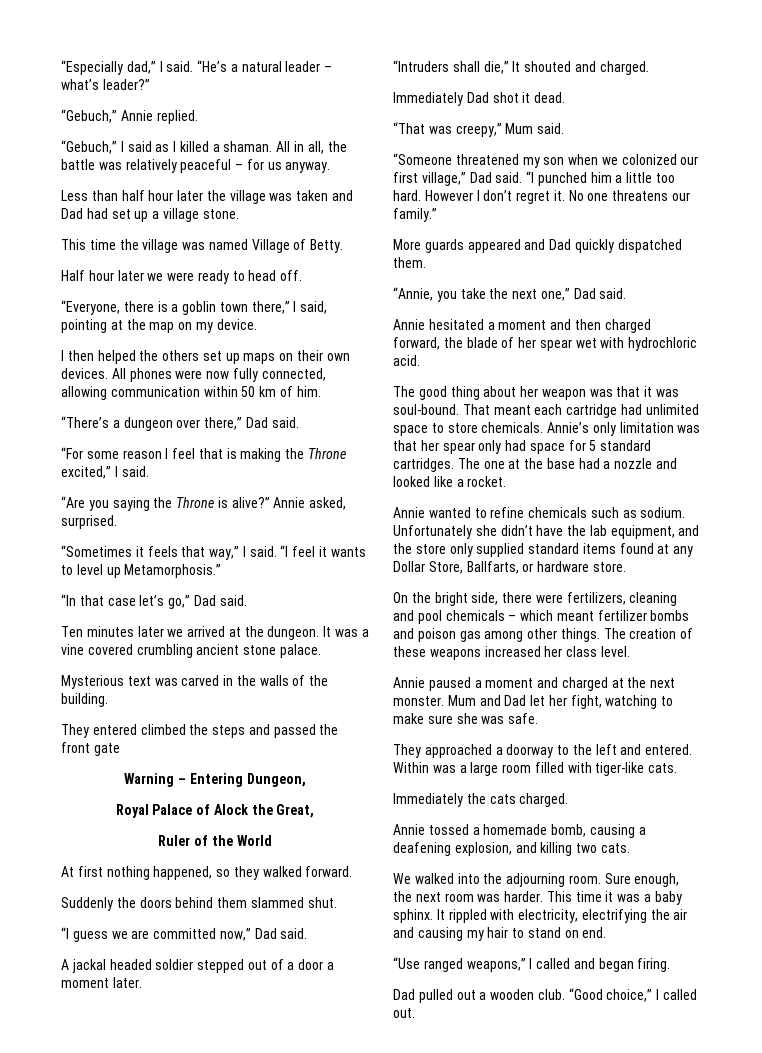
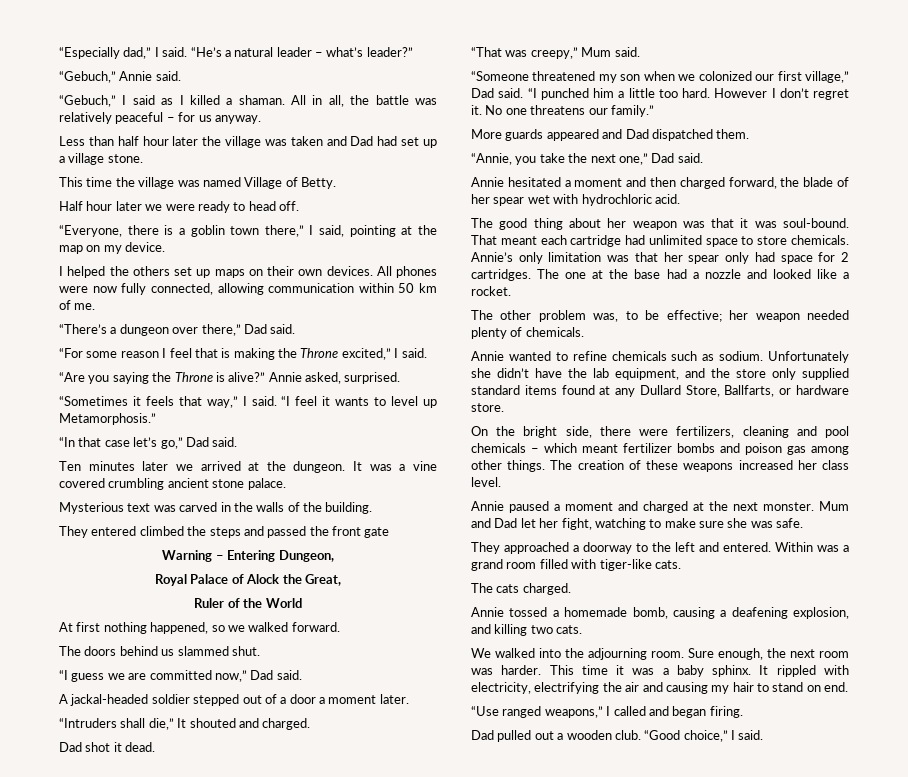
[156,110,198,124] replied. -> [155,71,181,81] said.
[67,350,94,361] then -> (63, 271) none
[296,386,321,397] him. -> [74,303,96,310] me.
[233,866,259,880] they -> [227,625,245,632] we
[61,897,136,911] Suddenly the -> [59,646,81,656] The
[217,897,248,908] them -> [161,649,175,656] us
[71,959,152,973] jackal headed -> [70,694,149,706] jackal-headed
[393,92,463,106] Immediately -> (311, 724) none
[574,239,614,253] quickly -> (649, 134) none
[589,440,652,451] 5 standard -> [841,252,849,262] 2
(507, 481) none -> [471,310,849,322] [471,327,584,339] // The other problem was, to be effective; her weapon needed plenty of chemicals.
[393,561,425,572] Dollar -> [639,385,681,395] Dullard
[470,762,499,776] large -> [471,559,503,571] grand
[393,793,486,807] Immediately the -> [471,583,493,593] The
[663,989,698,1000] [393,1008,415,1018] called out. -> [738,730,764,740] said.

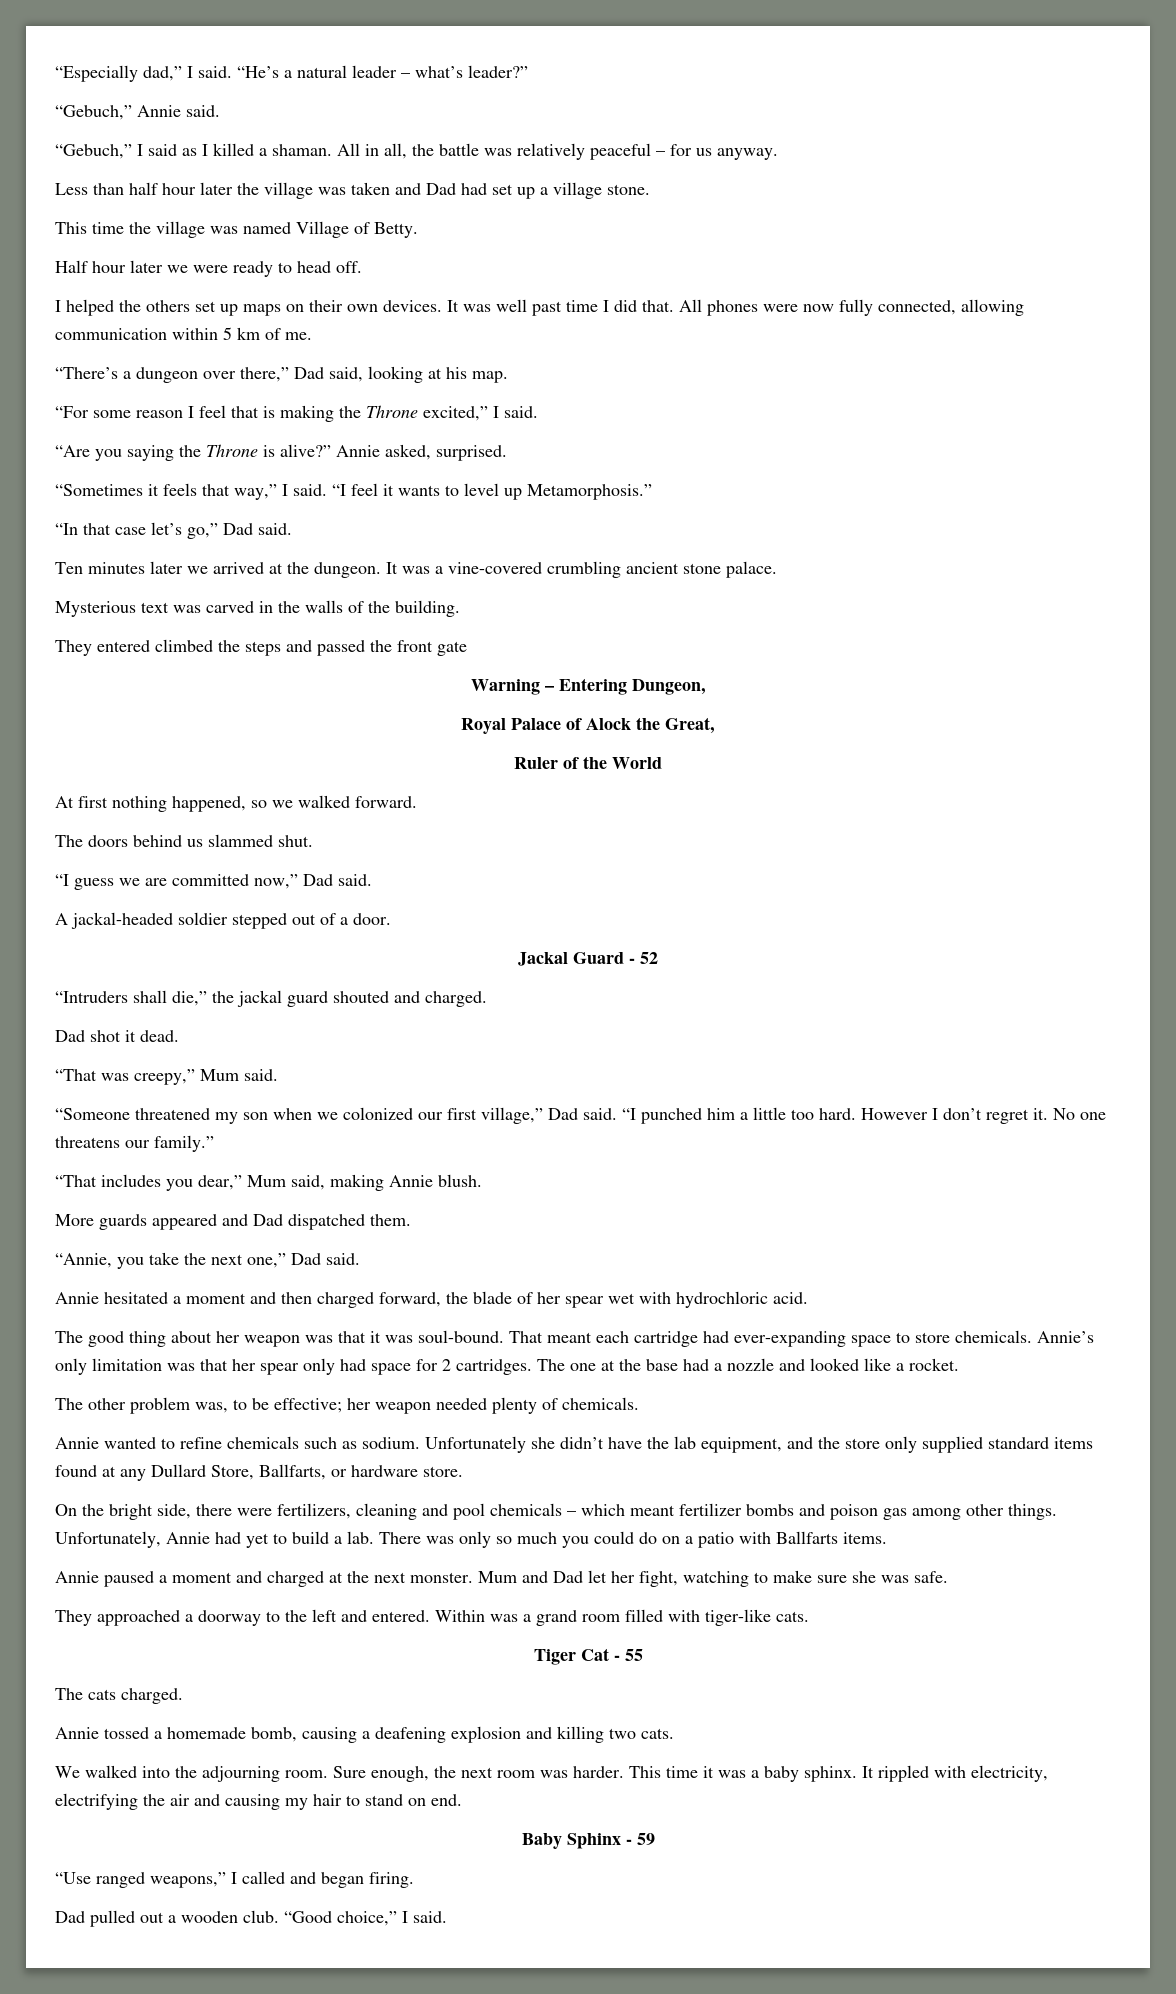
[59,225,437,237] [59,242,166,254] // “Everyone, there is a goblin town there,” I said, pointing at the map on my device. -> (362, 267) none
(373, 271) none -> [447,299,674,316] It was well past time I did that.
[398,283,415,293] 50 -> [223,327,232,340] 5
[270,324,296,334] said. -> [329,366,508,383] said, looking at his map.
[412,461,437,471] [59,478,105,488] vine covered -> [448,562,542,574] vine-covered
[289,694,409,704] door a moment later. -> [353,913,391,925] [518,952,658,966] door. // Jackal Guard - 52
[177,718,187,728] It -> [212,990,328,1007] the jackal guard
(654, 111) none -> [55,1174,482,1191] // “That includes you dear,” Mum said, making Annie blush.
[648,235,702,245] unlimited -> [734,1331,846,1347] ever-expanding
[550,460,849,472] [471,477,501,487] The creation of these weapons increased her class level. -> [55,1531,887,1548] Unfortunately, Annie had yet to build a lab. There was only so much you could do on a patio with Ballfarts items.
(681, 564) none -> [533,1648,643,1665] // Tiger Cat - 55
[793,607,849,619] explosion, -> [451,1726,521,1743] explosion
(849, 687) none -> [521,1833,655,1849] // Baby Sphinx - 59

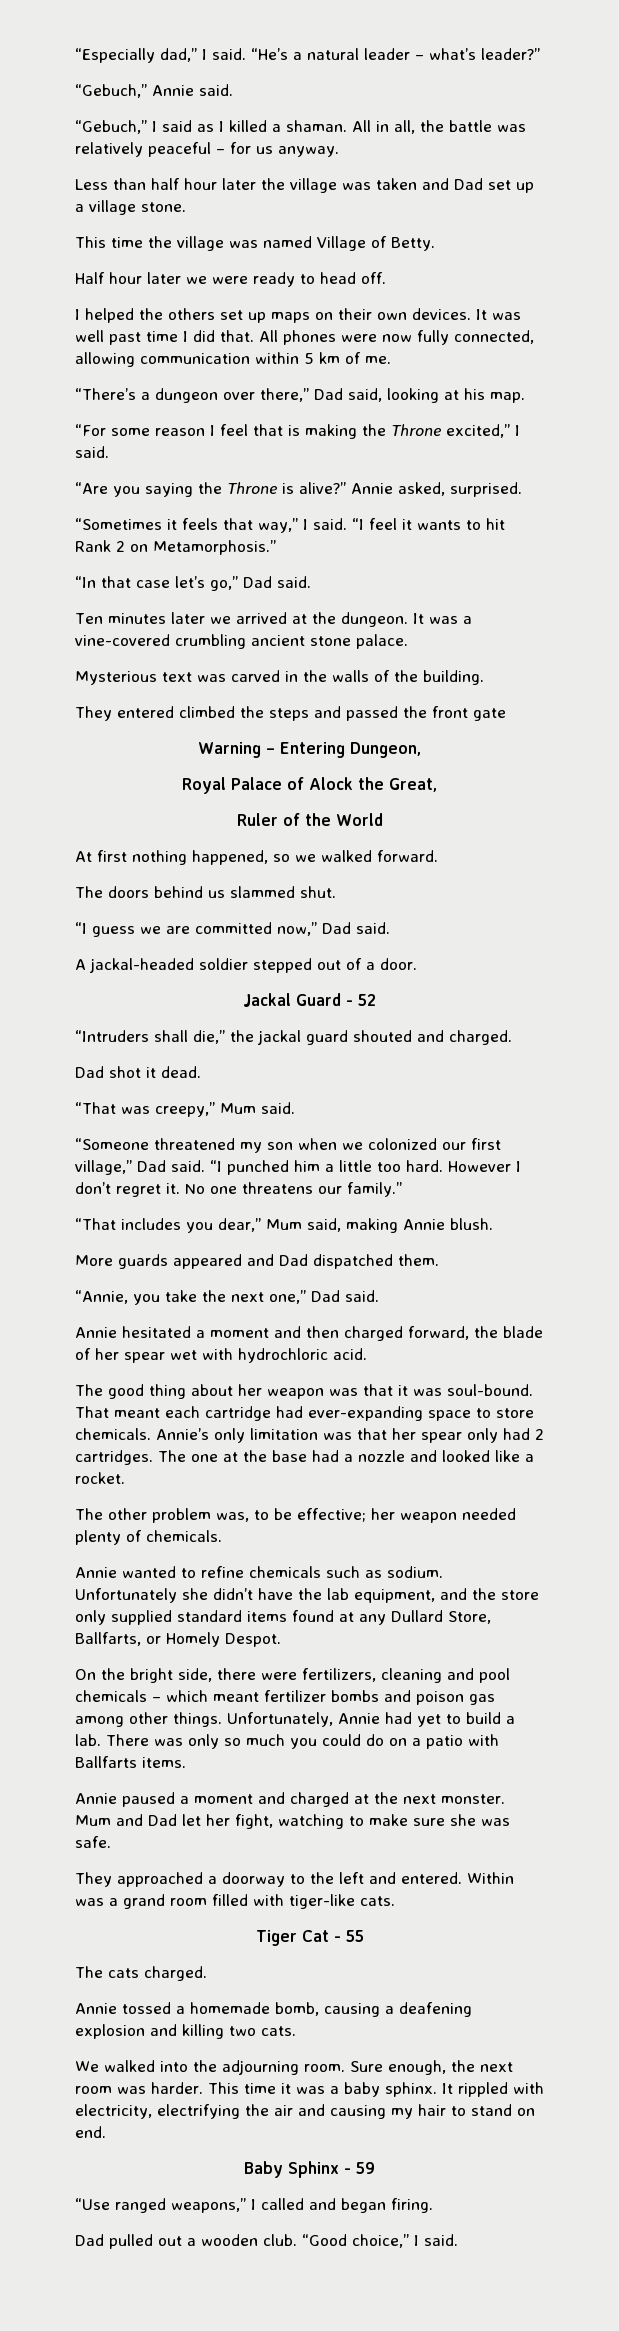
[461,183,487,195] had -> (483, 184) none
[464,483,522,500] level up -> [486,518,505,530] [75,540,148,552] hit Rank 2 on
[371,1359,438,1375] space for -> (530, 1434) none
[351,1465,463,1477] hardware store. -> [166,1632,281,1647] Homely Despot.

